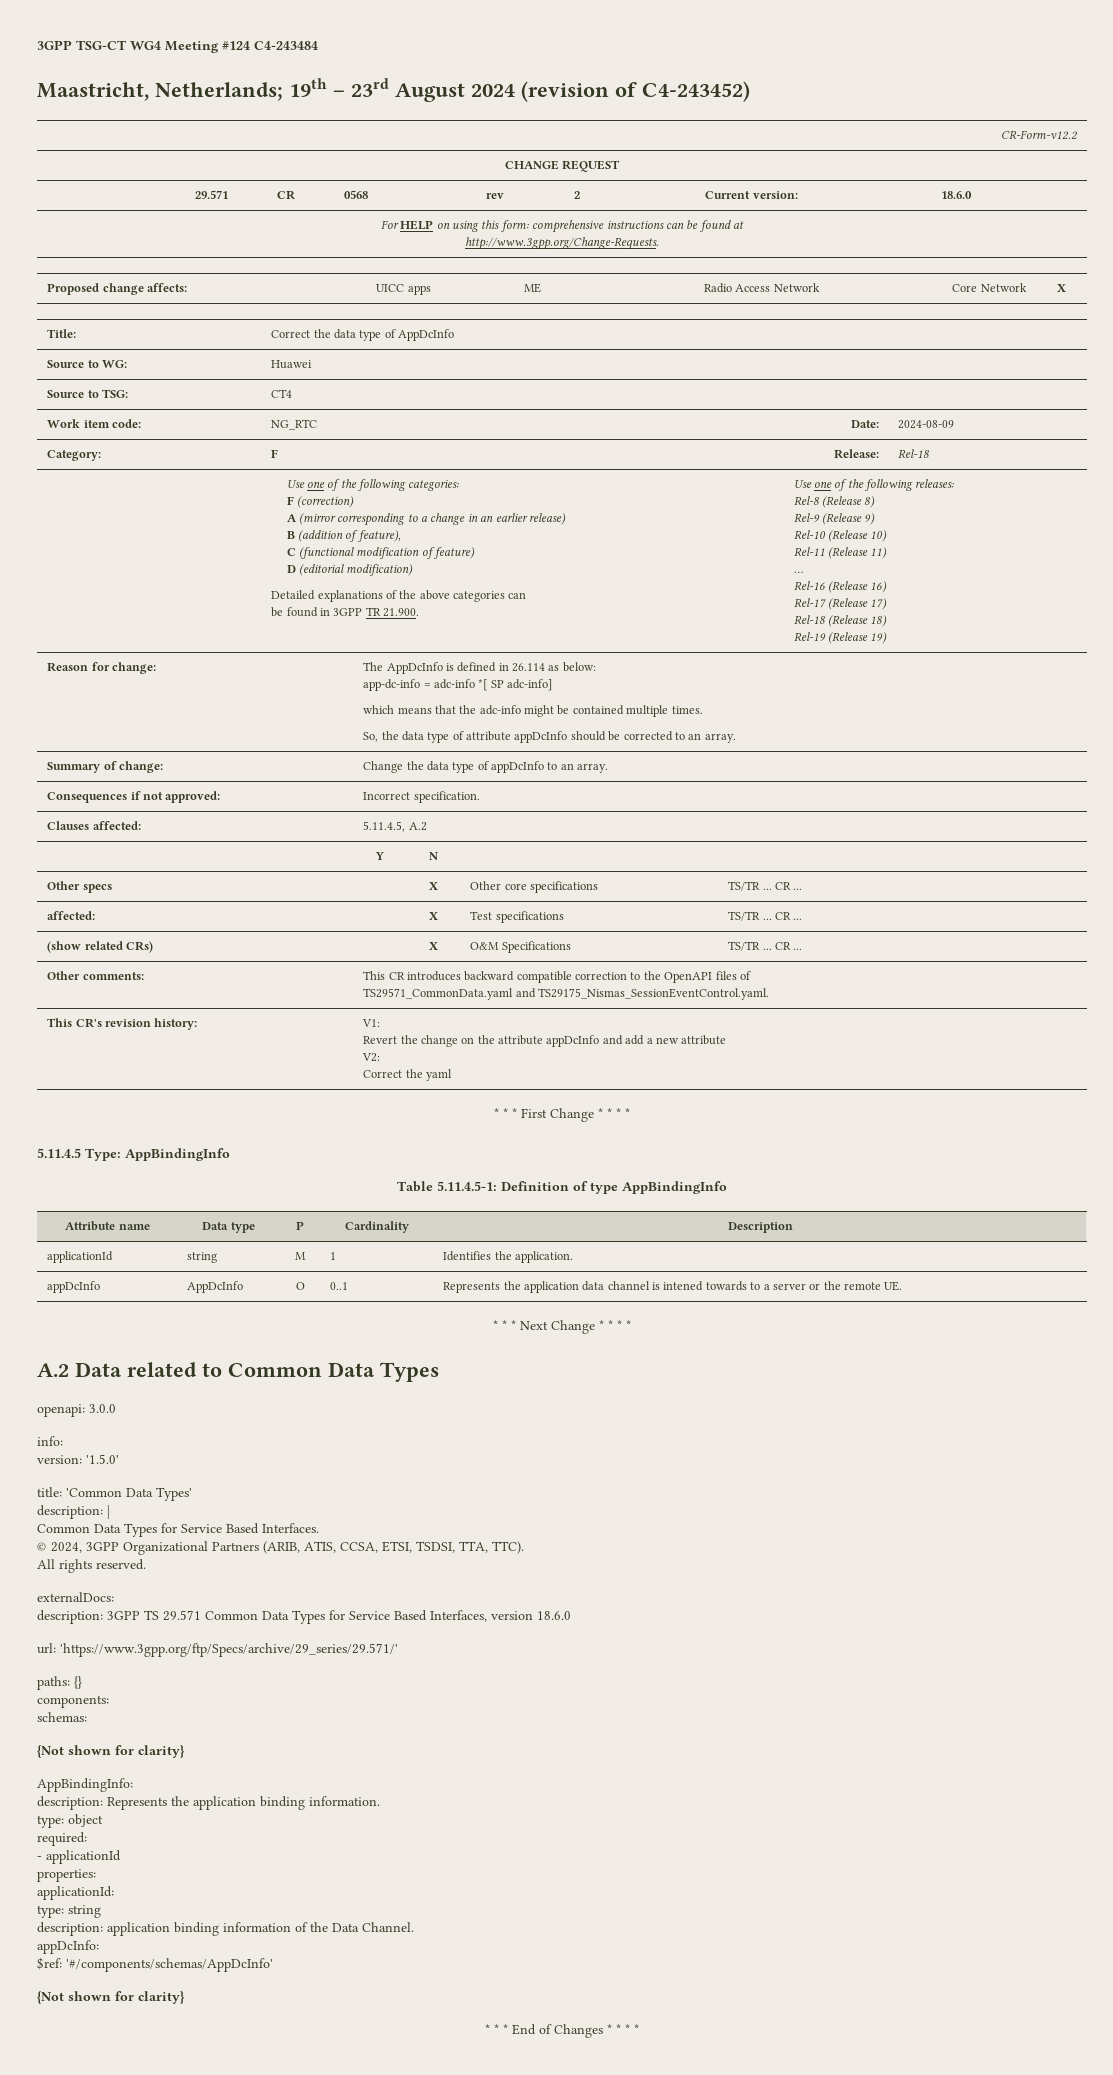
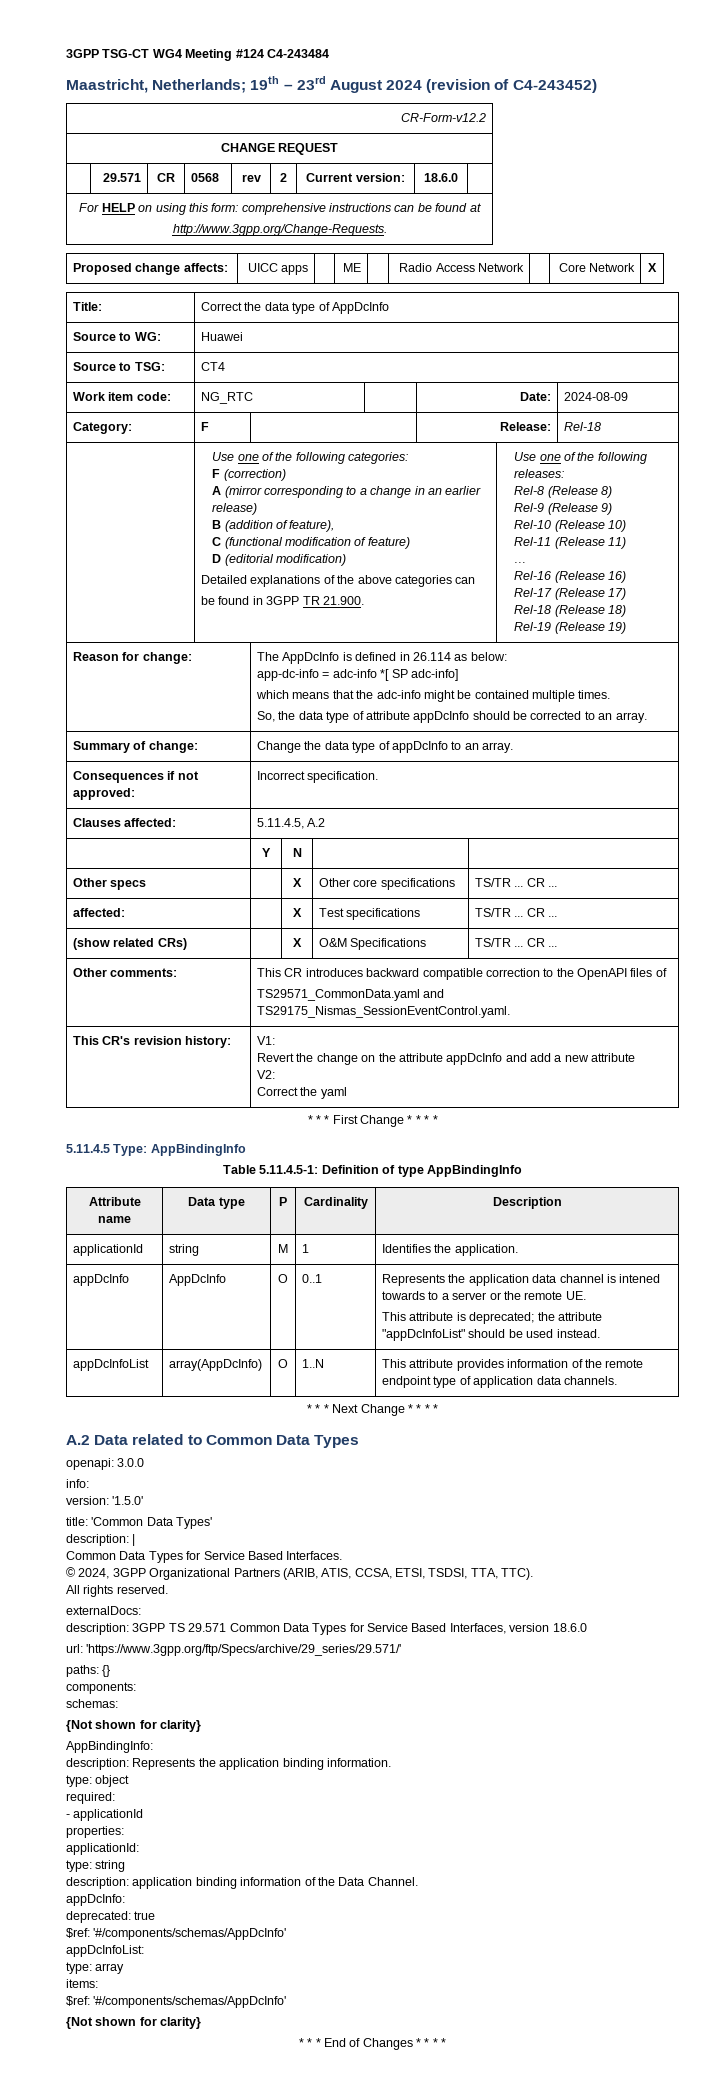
(903, 1286) none -> [382,1312,602,1324] [382,1329,600,1341] [73,1359,150,1371] [169,1359,263,1371] [278,1359,288,1368] [302,1359,325,1368] [382,1359,644,1371] [382,1376,617,1388] // This attribute is deprecated; the attribute "appDcInfoList" should be used instead. // appDcInfoList | array(AppDcInfo) | O | 1..N | This attribute provides information of the remote endpoint type of application data channels.
(99, 1947) none -> [66,1911,156,1923] [66,1928,287,1940] [66,1945,144,1957] [66,1962,125,1974] [66,1979,98,1988] // deprecated: true // $ref: '#/components/schemas/AppDcInfo' // appDcInfoList: // type: array // items:

